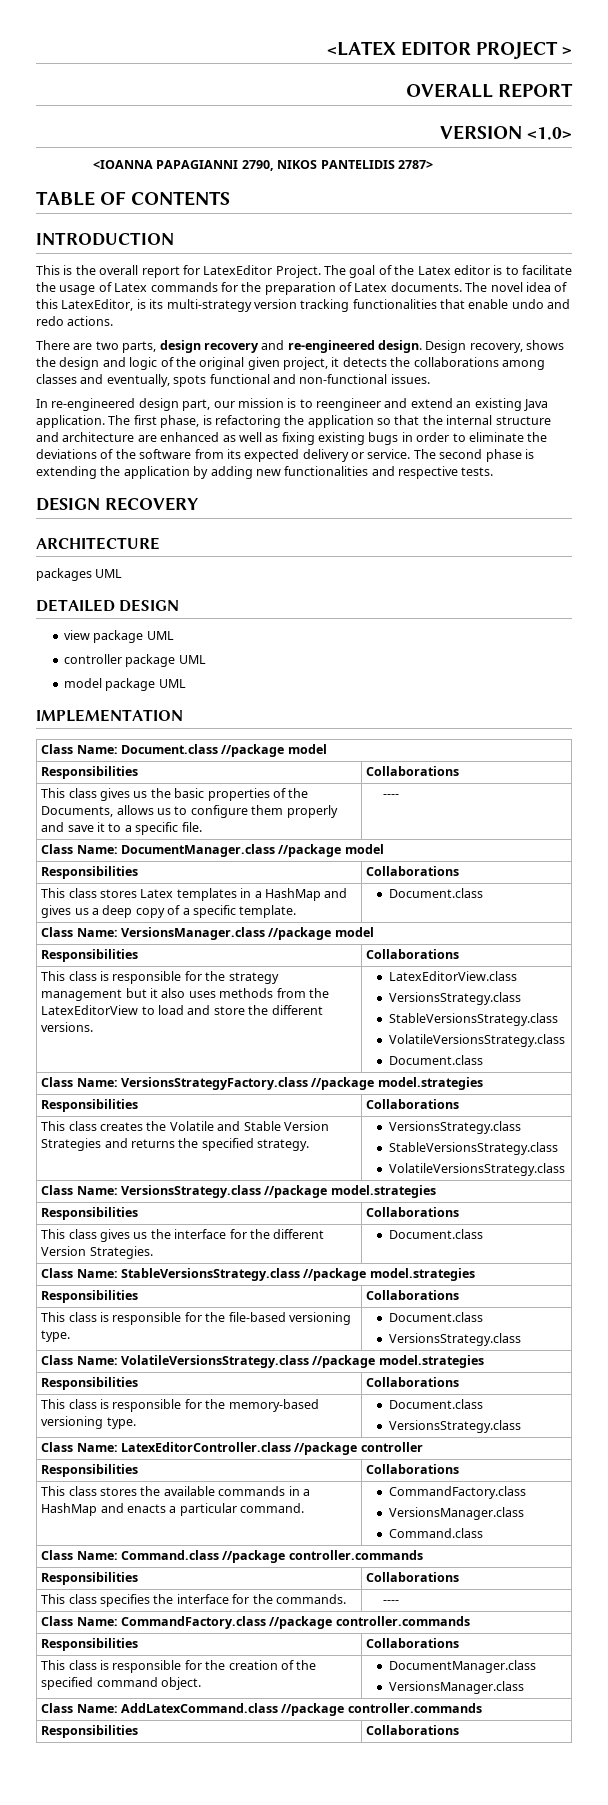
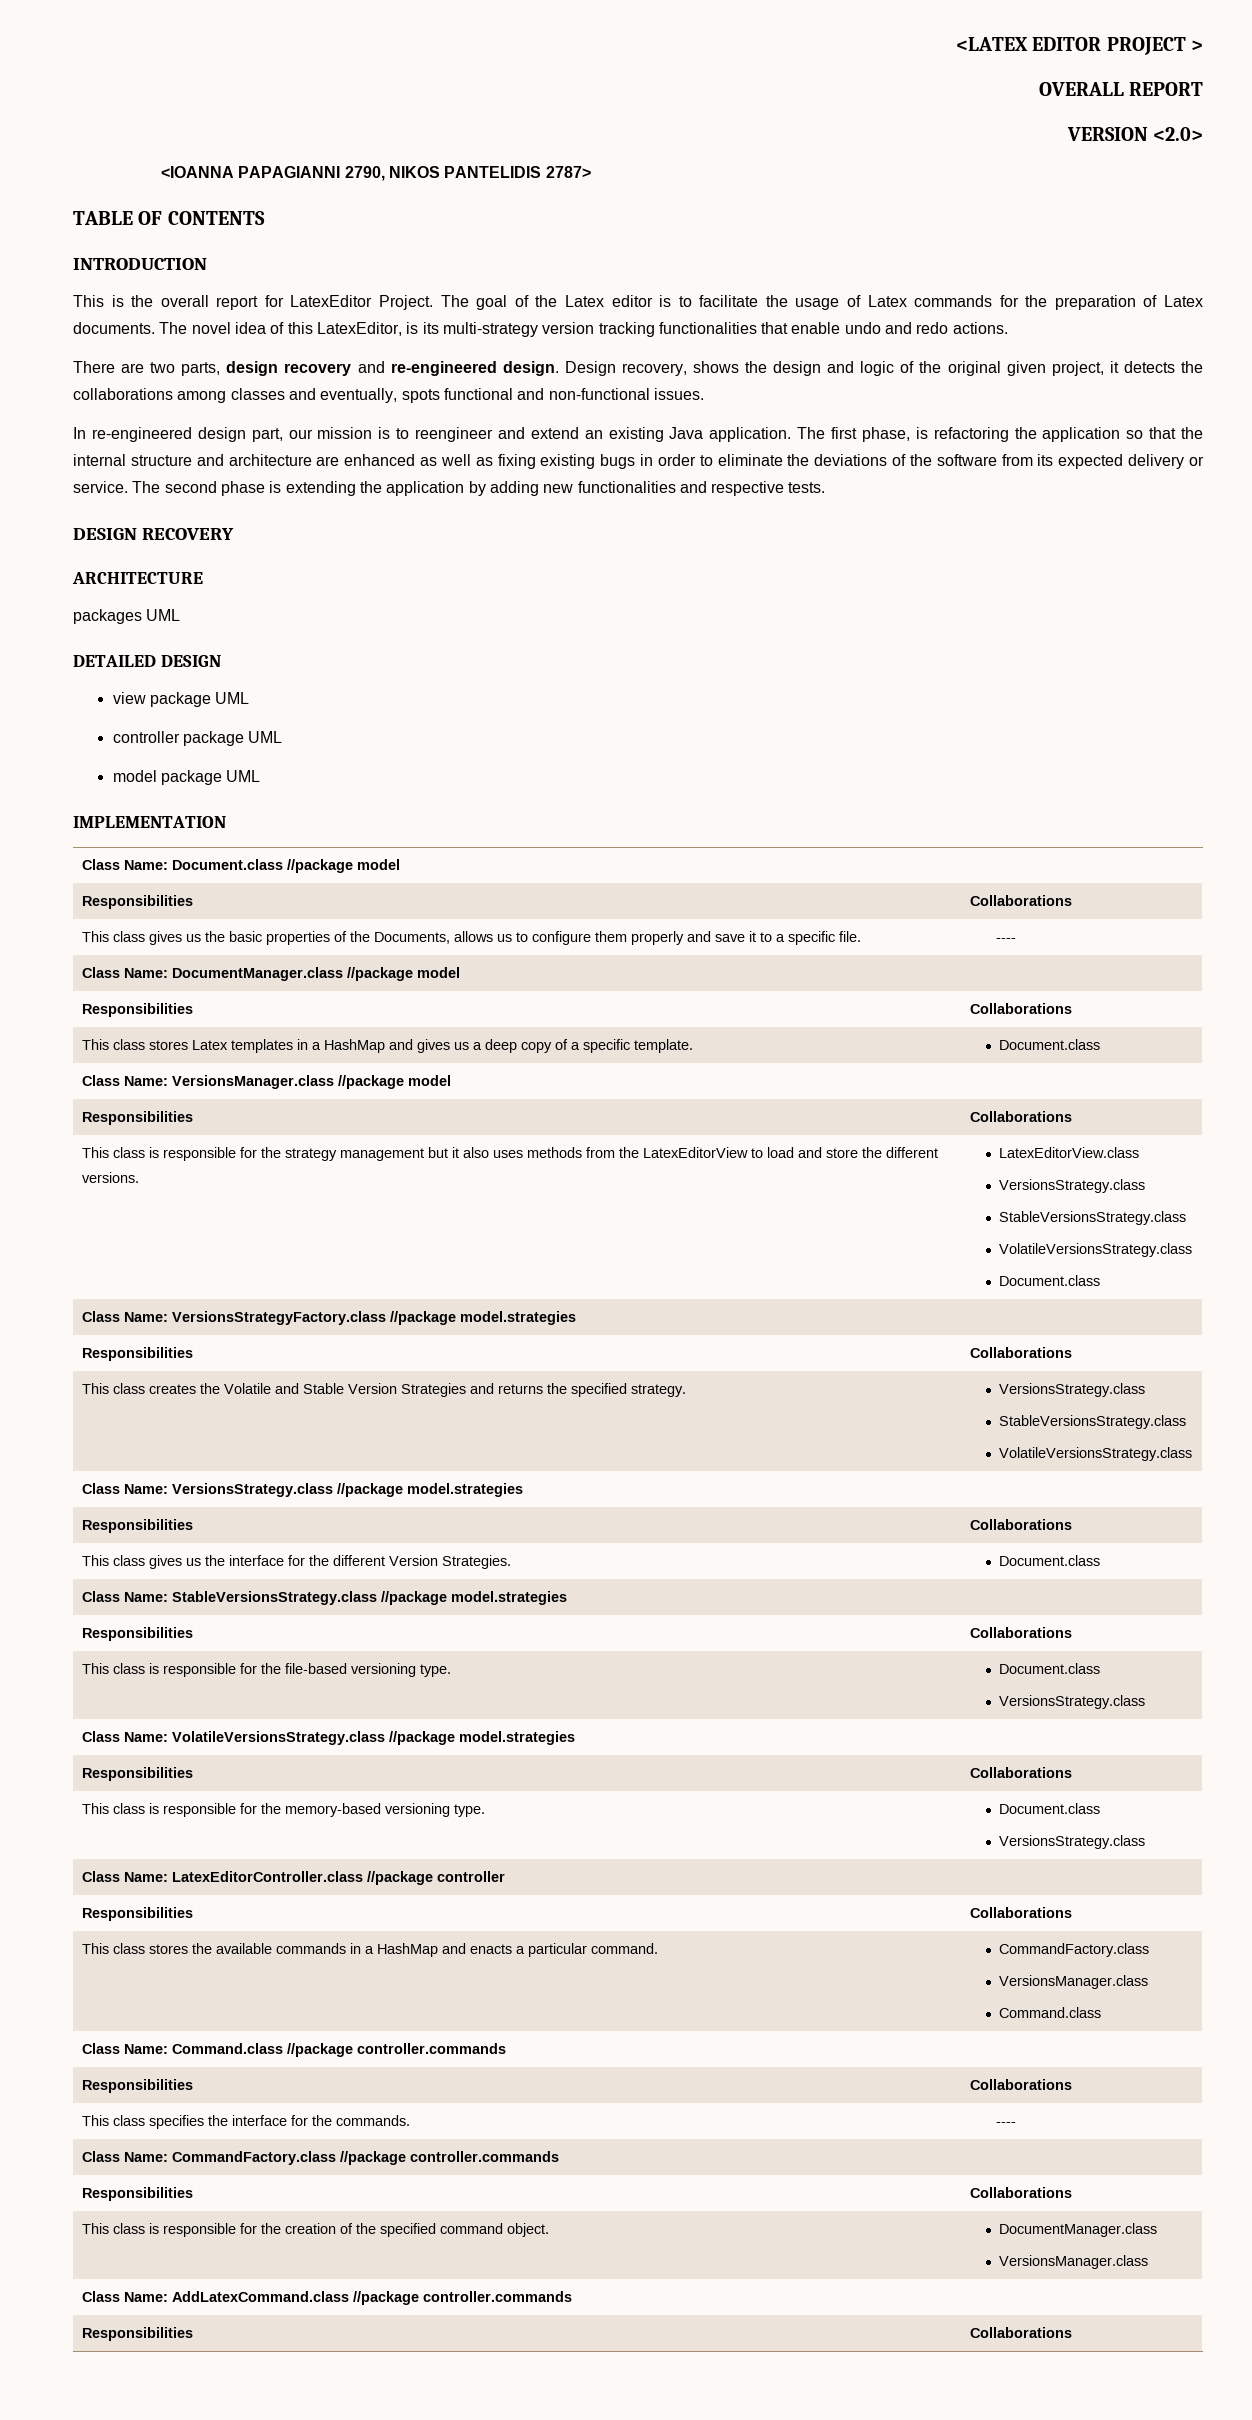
[527,127,572,140] <1.0> -> [1153,127,1204,141] <2.0>

